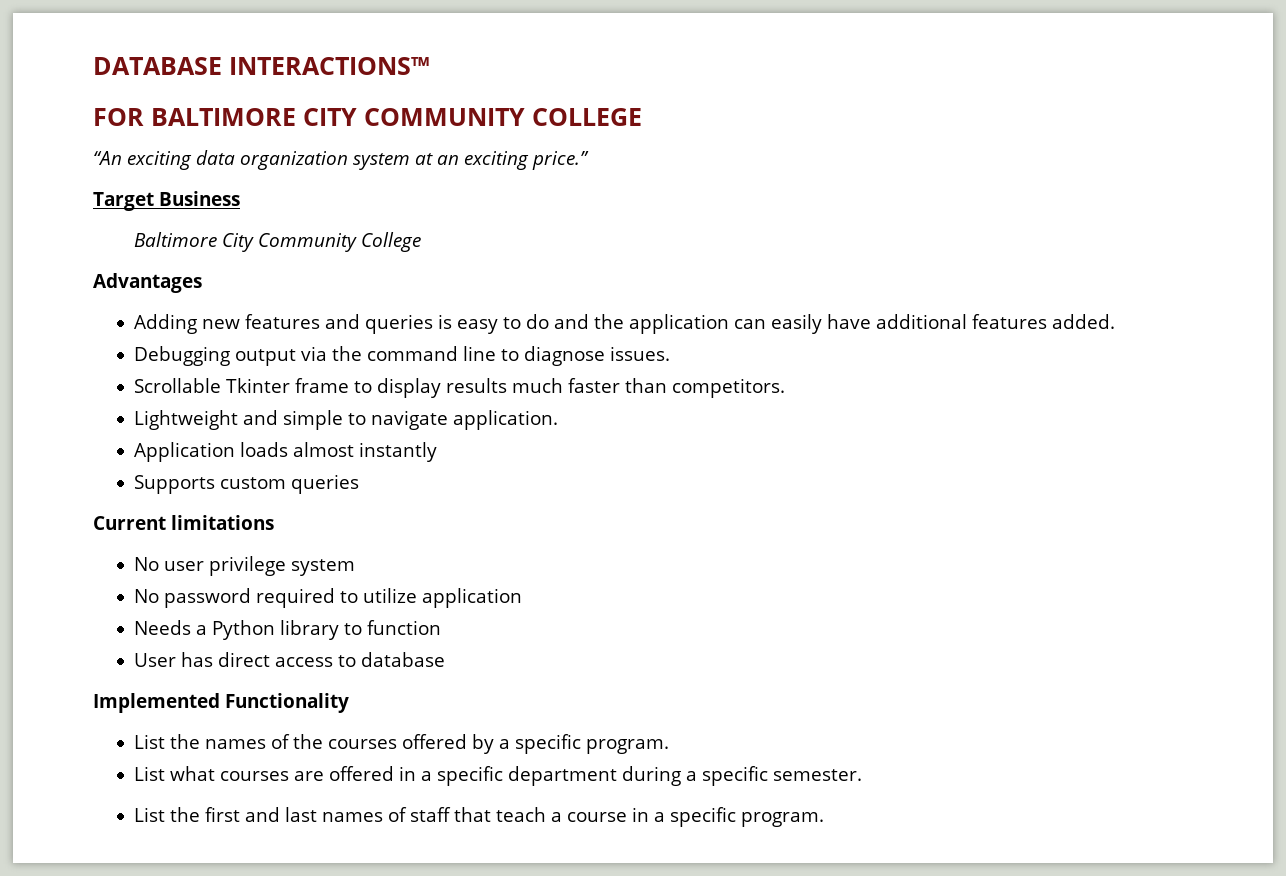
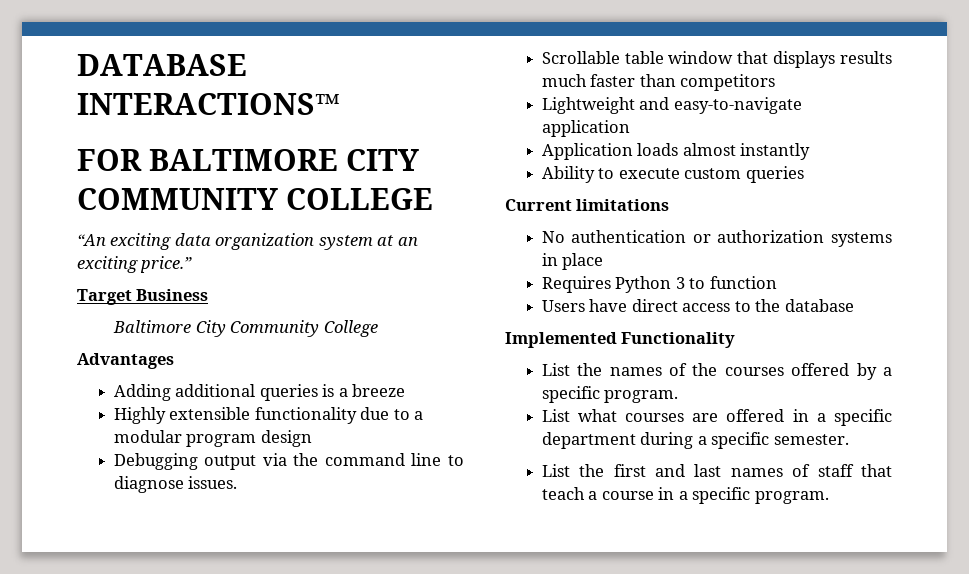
[202,314,1116,334] new features and queries is easy to do and the application can easily have additional features added. -> [175,384,406,401] [113,407,424,424] [113,430,312,447] additional queries is a breeze // Highly extensible functionality due to a modular program design
[226,378,442,398] Tkinter frame to display -> [624,51,836,68] table window that displays
[672,378,786,398] competitors. -> [680,74,776,91] competitors
[283,410,559,430] simple to navigate application. -> [673,97,802,114] [541,120,630,137] easy-to-navigate application
[134,475,216,494] Supports -> [541,166,680,183] Ability to execute
[164,556,356,576] [134,588,523,608] [134,620,340,640] user privilege system // No password required to utilize application // Needs a Python library -> [571,230,892,247] [541,253,604,270] [541,276,685,293] authentication or authorization systems in place // Requires Python 3
[134,652,214,667] User has -> [541,299,628,312] Users have
(357, 661) none -> [755,299,781,312] the

